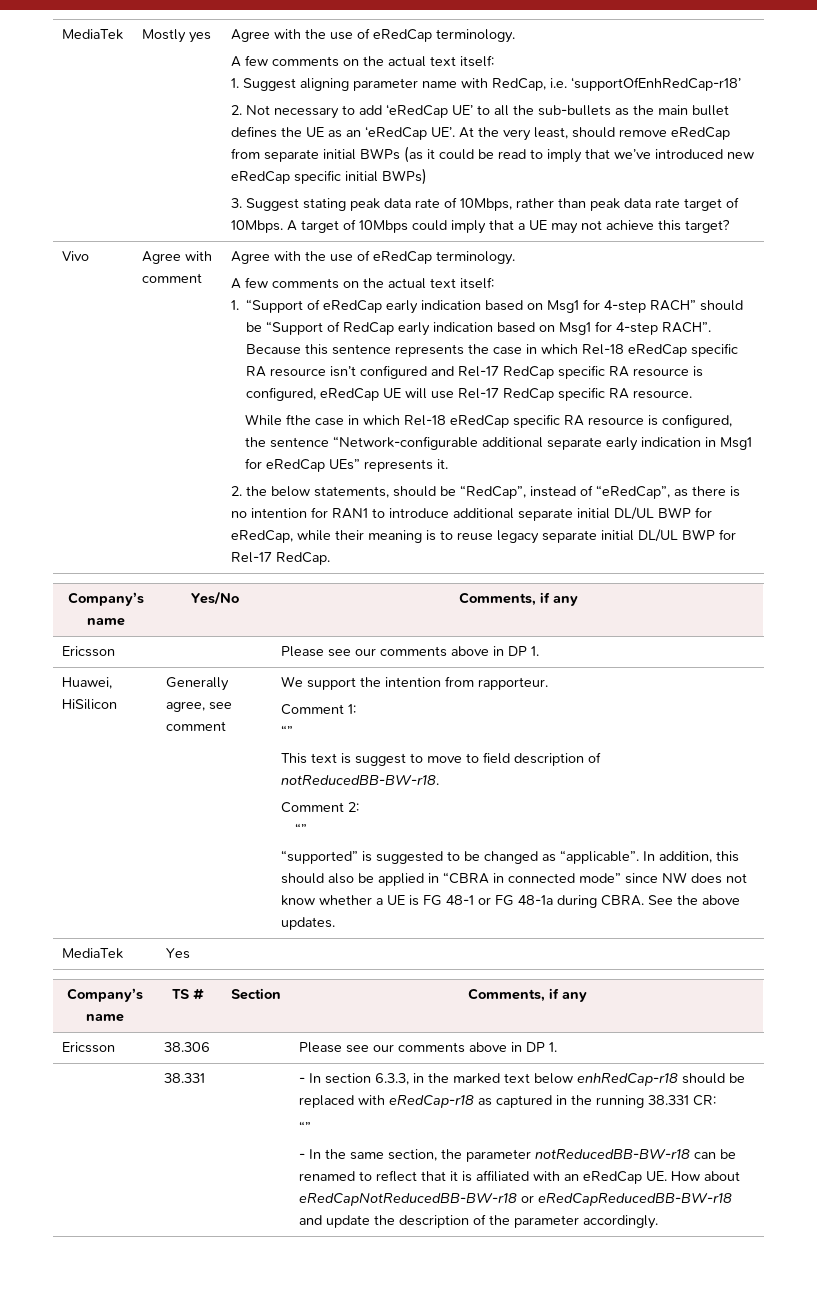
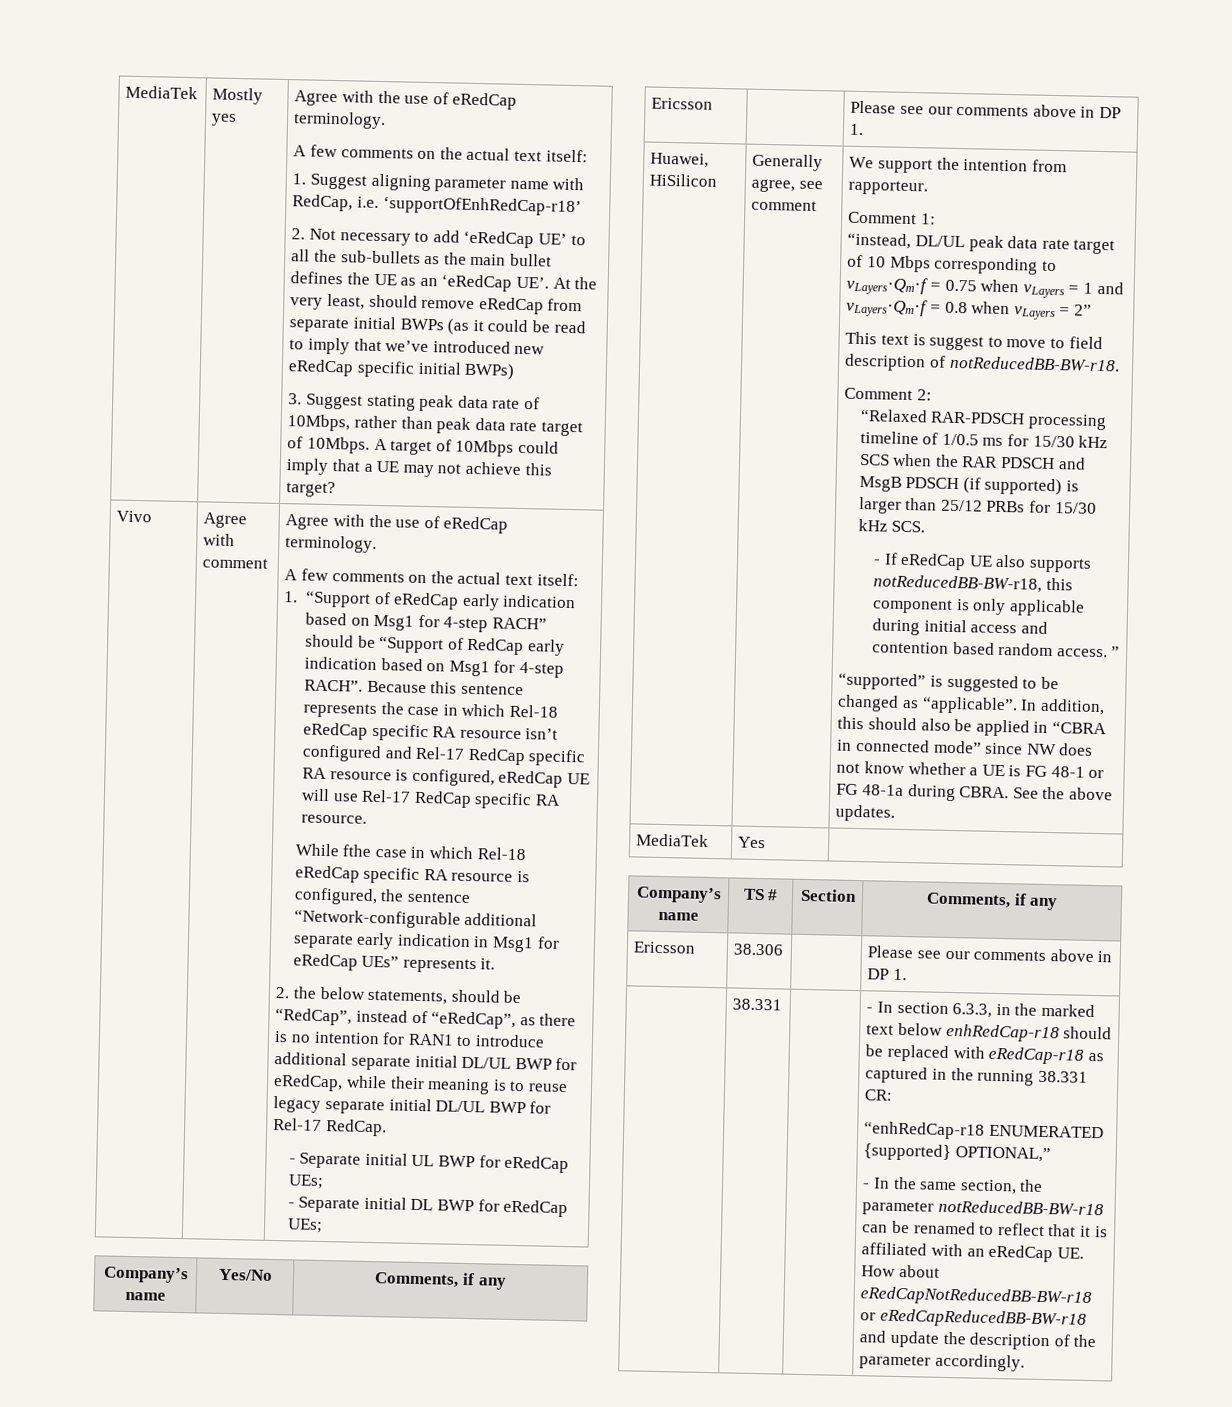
(331, 558) none -> [288,1152,570,1174] [287,1174,324,1190] [287,1196,569,1218] [286,1218,323,1234] // - Separate initial UL BWP for eRedCap UEs; // - Separate initial DL BWP for eRedCap UEs;
[281,725,294,736] “” -> [847,232,1116,255] [847,254,1057,275] [846,276,1124,299] [846,298,1092,321] “instead, DL/UL peak data rate target of 10 Mbps corresponding to vLayers·Qm·f = 0.75 when vLayers = 1 and vLayers·Qm·f = 0.8 when vLayers = 2”
[294,823,307,834] “” -> [859,409,1107,431] [859,431,1109,449] [859,453,1086,470] [858,475,1080,496] [858,496,1097,514] [857,518,926,533] [873,552,1092,573] [873,574,1073,593] [872,598,1085,617] [872,618,1048,636] [872,641,1121,658] “Relaxed RAR-PDSCH processing timeline of 1/0.5 ms for 15/30 kHz SCS when the RAR PDSCH and MsgB PDSCH (if supported) is larger than 25/12 PRBs for 15/30 kHz SCS. // - If eRedCap UE also supports notReducedBB-BW-r18, this component is only applicable during initial access and contention based random access. ”
[299,1121,312,1132] “” -> [864,1121,1105,1140] [863,1143,1052,1163] “enhRedCap-r18 ENUMERATED {supported} OPTIONAL,”

